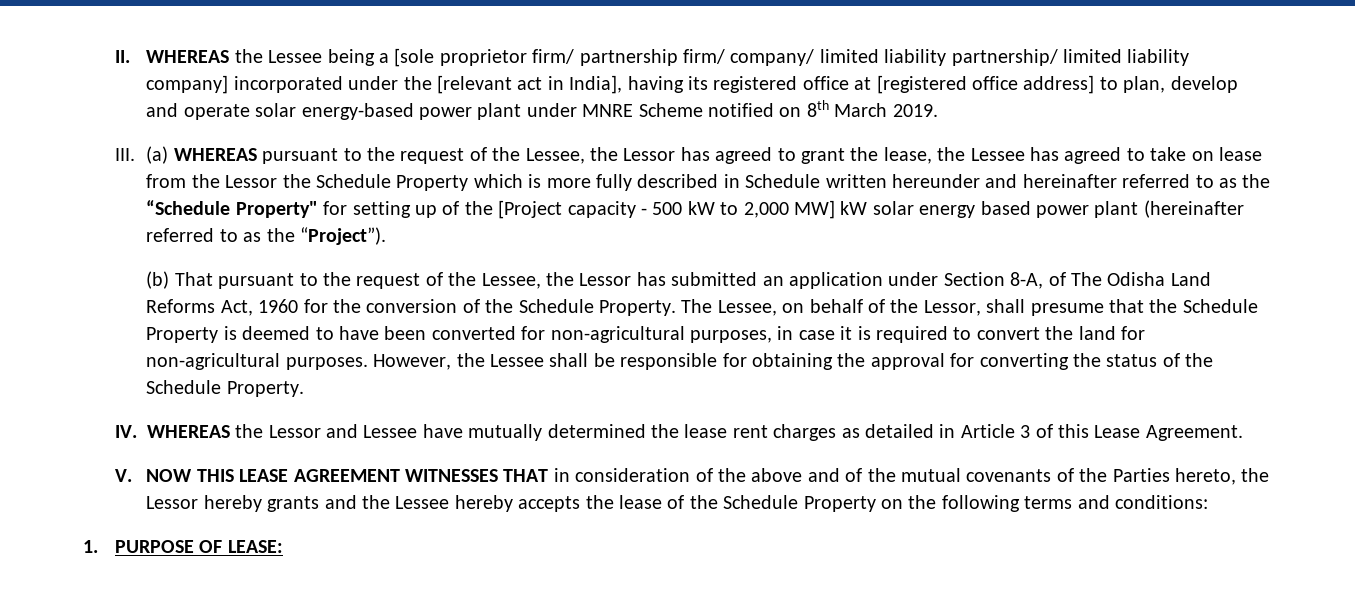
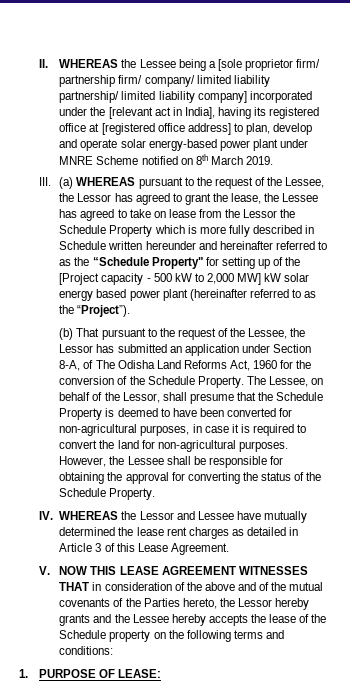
[803,496,876,512] Property -> [109,630,151,642] property

